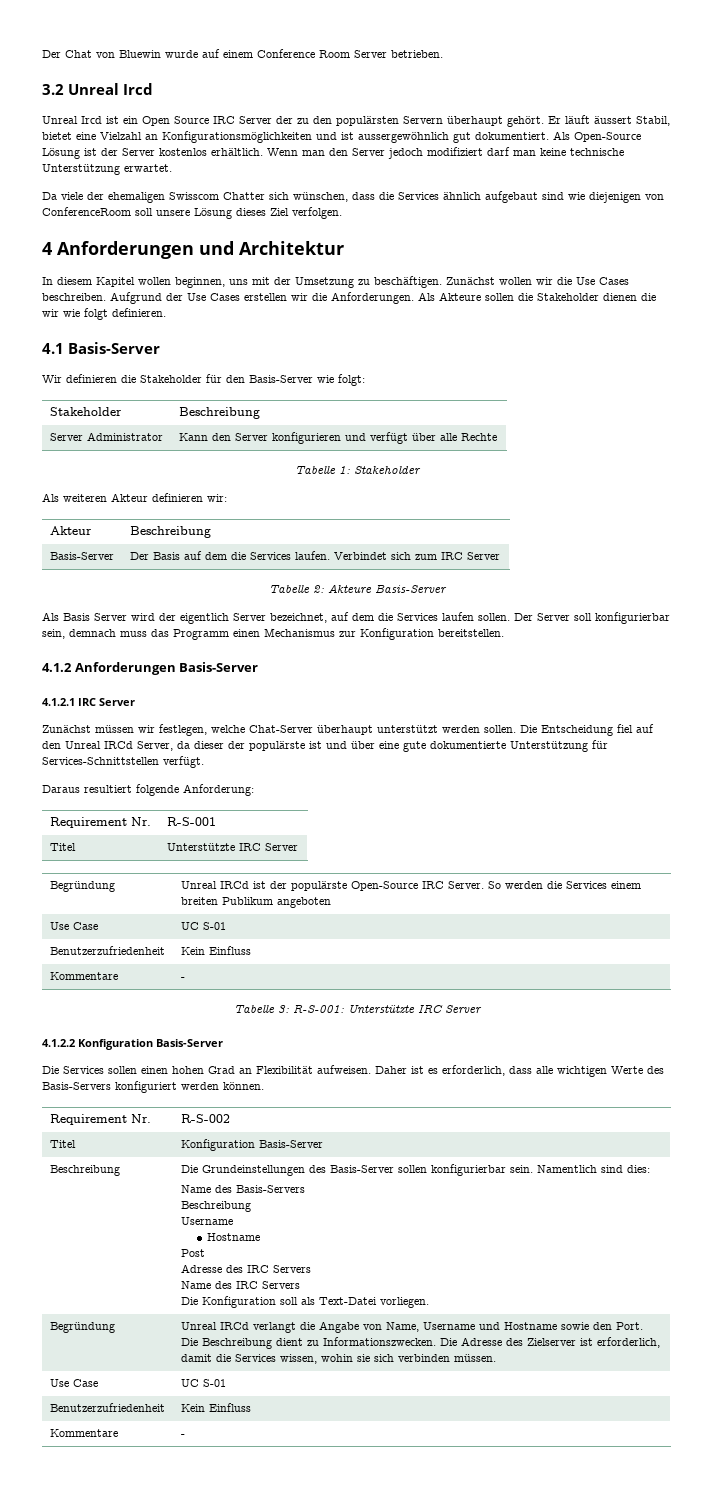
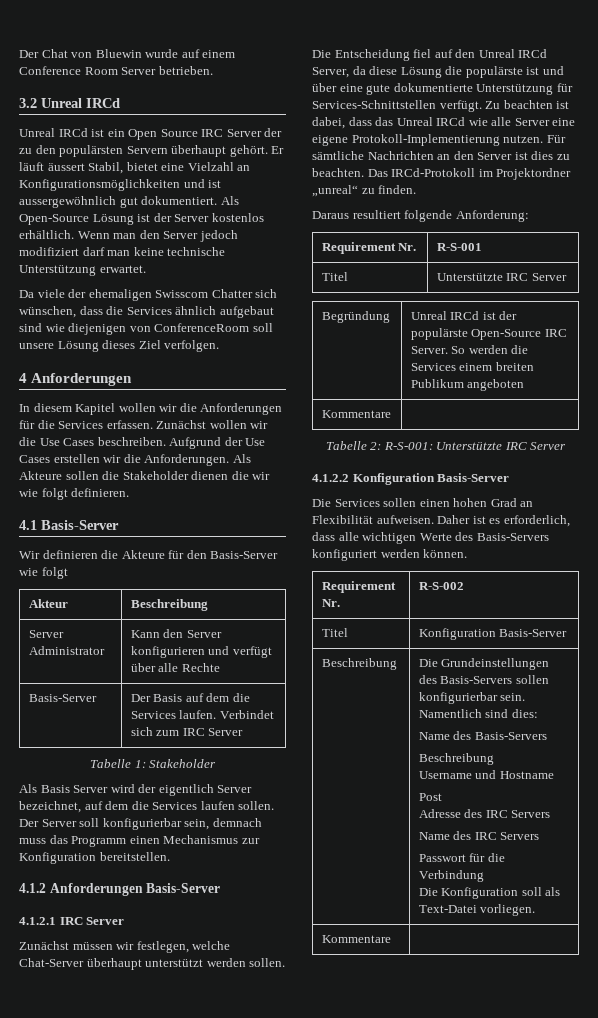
[123,83,154,95] [42,116,102,124] Ircd // Unreal Ircd -> [86,98,120,108] [19,128,88,137] IRCd // Unreal IRCd
[199,241,344,255] und Architektur -> (133, 379) none
[175,276,442,288] beginnen, uns mit der Umsetzung zu beschäftigen. -> [159,403,283,415] [19,420,153,429] wir die Anforderungen für die Services erfassen.
[140,375,202,383] Stakeholder -> [121,550,165,559] Akteure
[338,374,365,386] [49,407,122,416] folgt: // Stakeholder -> [41,567,68,579] [28,599,68,608] folgt // Akteur
[294,465,421,475] [42,493,227,502] [49,526,92,535] [129,526,211,538] // Tabelle 1: Stakeholder // Als weiteren Akteur definieren wir: // Akteur | Beschreibung -> (220, 667) none
[312,584,447,594] 2: Akteure Basis-Server -> [134,759,217,768] 1: Stakeholder
[194,741,245,749] dieser der -> [369,66,463,78] diese Lösung die
(204, 762) none -> [485,100,570,109] [312,117,576,129] [312,134,566,146] [312,151,570,160] [312,168,572,180] [312,185,417,197] Zu beachten ist dabei, dass das Unreal IRCd wie alle Server eine eigene Protokoll-Implementierung nutzen. Für sämtliche Nachrichten an den Server ist dies zu beachten. Das IRCd-Protokoll im Projektordner „unreal“ zu finden.
[49,922,98,930] [180,922,226,930] [49,946,165,955] [180,946,251,955] [49,972,118,980] [180,977,185,980] [233,1004,289,1013] // Use Case | UC S-01 // Benutzerzufriedenheit | Kein Einfluss // Kommentare | - // Tabelle 3: -> [321,410,391,418] [325,441,382,450] // Kommentare | // Tabelle 2:
[329,1165,394,1173] Basis-Server -> [440,676,513,684] Basis-Servers
(233, 1221) // -> [475,770,497,779] und
(300, 1285) none -> [418,853,505,862] [418,870,484,882] // Passwort für die Verbindung
[49,1322,115,1333] [180,1321,643,1333] [180,1337,660,1349] [180,1354,496,1364] [49,1379,98,1387] [180,1379,226,1387] [49,1403,165,1412] [180,1403,251,1412] [49,1429,118,1437] [180,1434,185,1437] // Begründung | Unreal IRCd verlangt die Angabe von Name, Username und Hostname sowie den Port. Die Beschreibung dient zu Informationszwecken. Die Adresse des Zielserver ist erforderlich, damit die Services wissen, wohin sie sich verbinden müssen. // Use Case | UC S-01 // Benutzerzufriedenheit | Kein Einfluss // Kommentare | - -> [321,935,391,943] // Kommentare |

